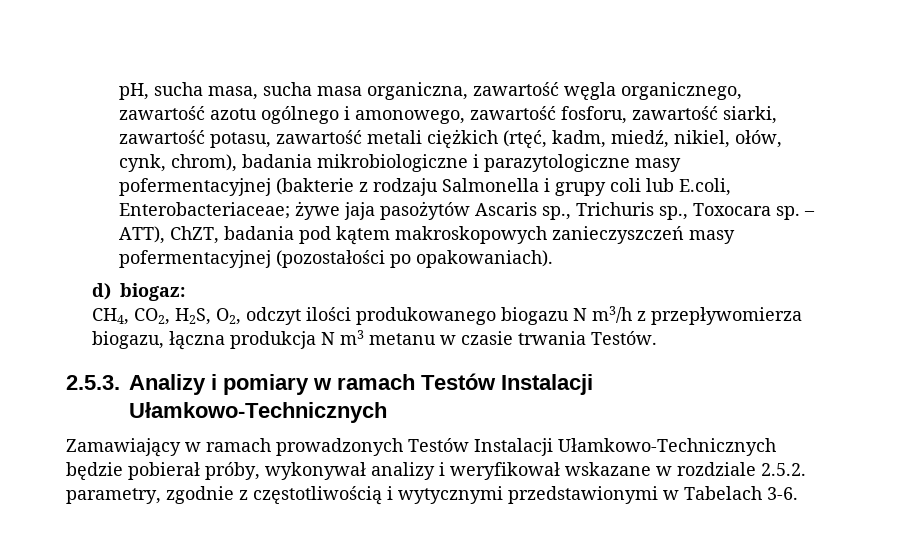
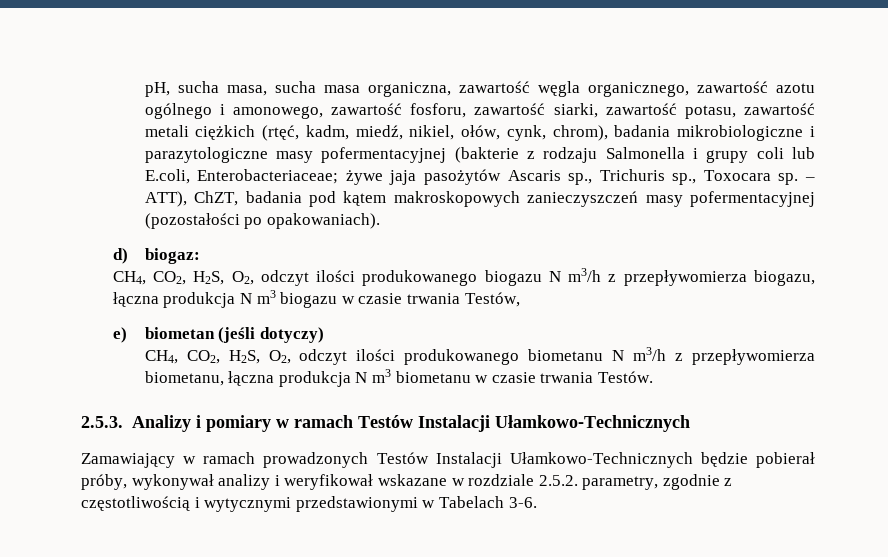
[369,333,437,345] metanu -> [280,292,520,308] [112,327,324,343] [144,347,815,365] [144,369,471,387] biogazu w czasie trwania Testów, // e) biometan (jeśli dotyczy) // CH4, CO2, H2S, O2, odczyt ilości produkowanego biometanu N m3/h z przepływomierza biometanu, łączna produkcja N m3 biometanu

